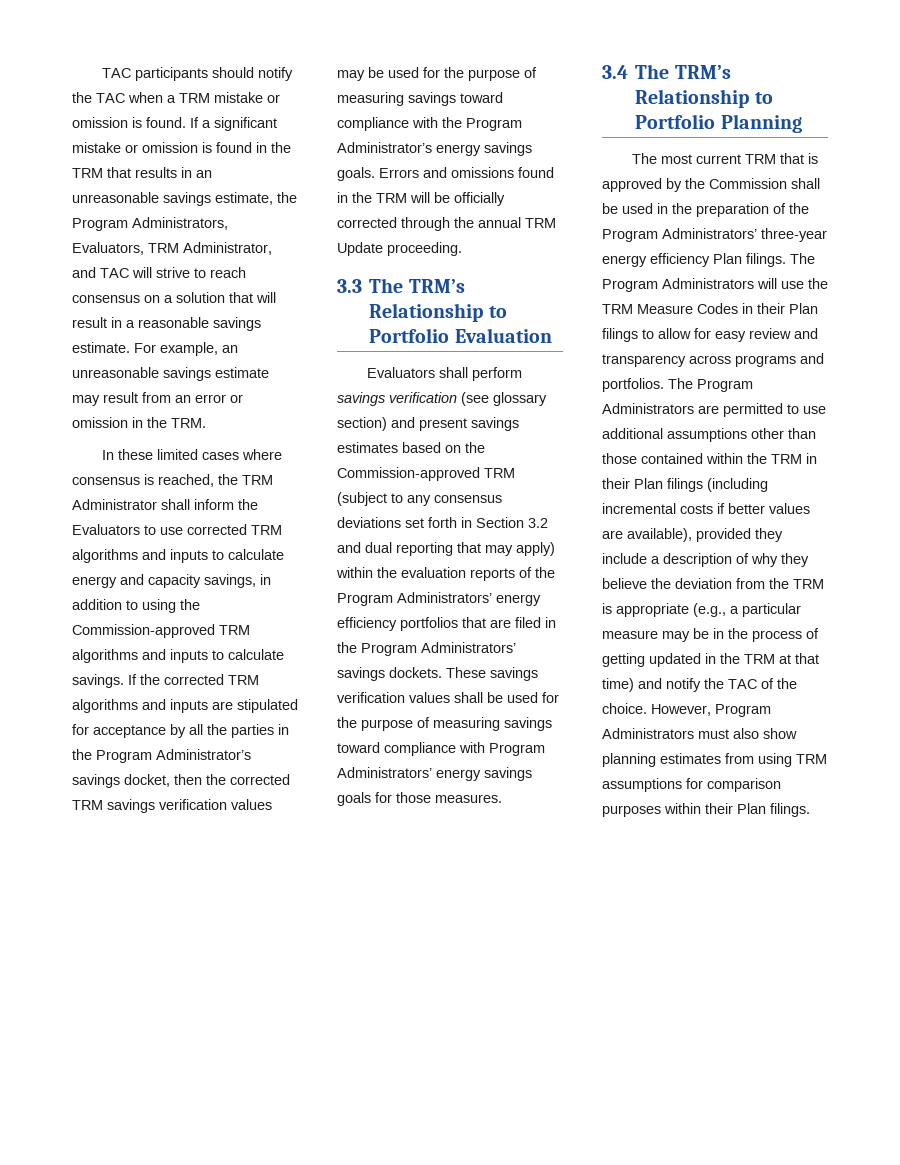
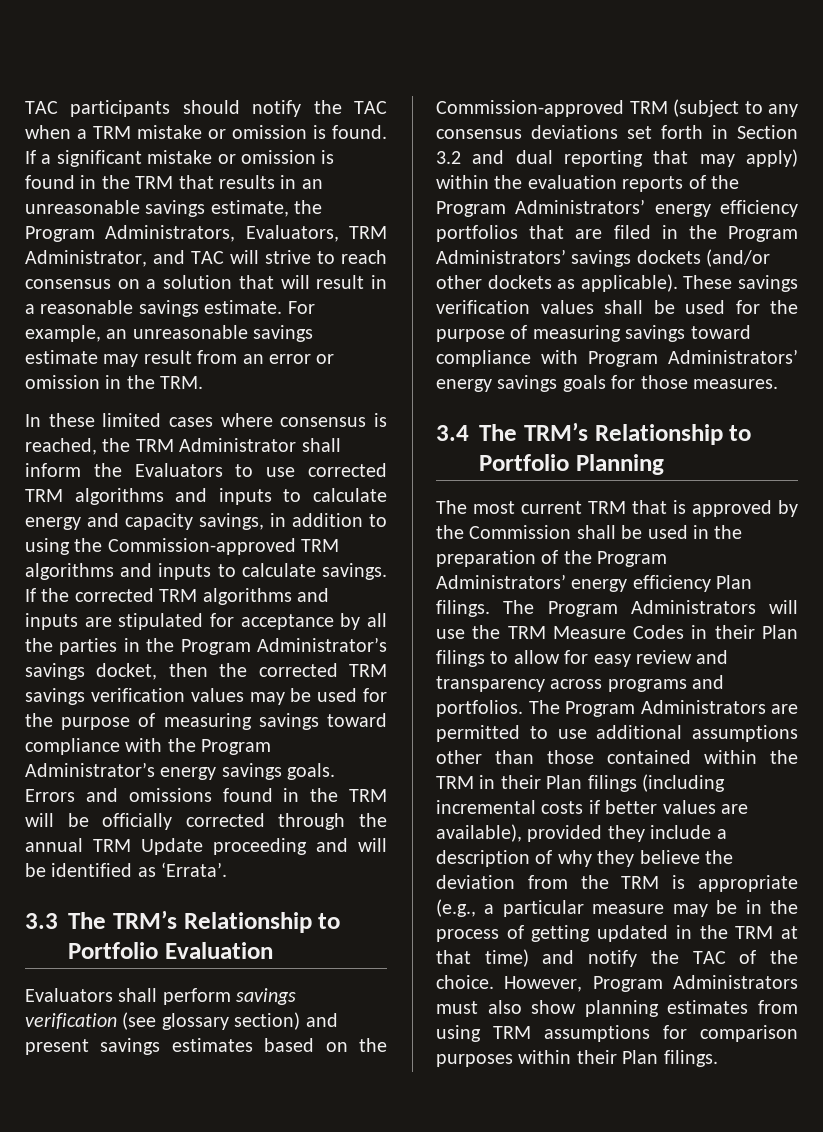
[387,242,462,256] proceeding. -> [213,838,387,855] [25,862,228,877] proceeding and will be identified as ‘Errata’.
[389,667,442,678] dockets. -> [636,249,771,267] [436,274,678,292] dockets (and/or other dockets as applicable).
[761,228,827,242] three-year -> (566, 581) none

